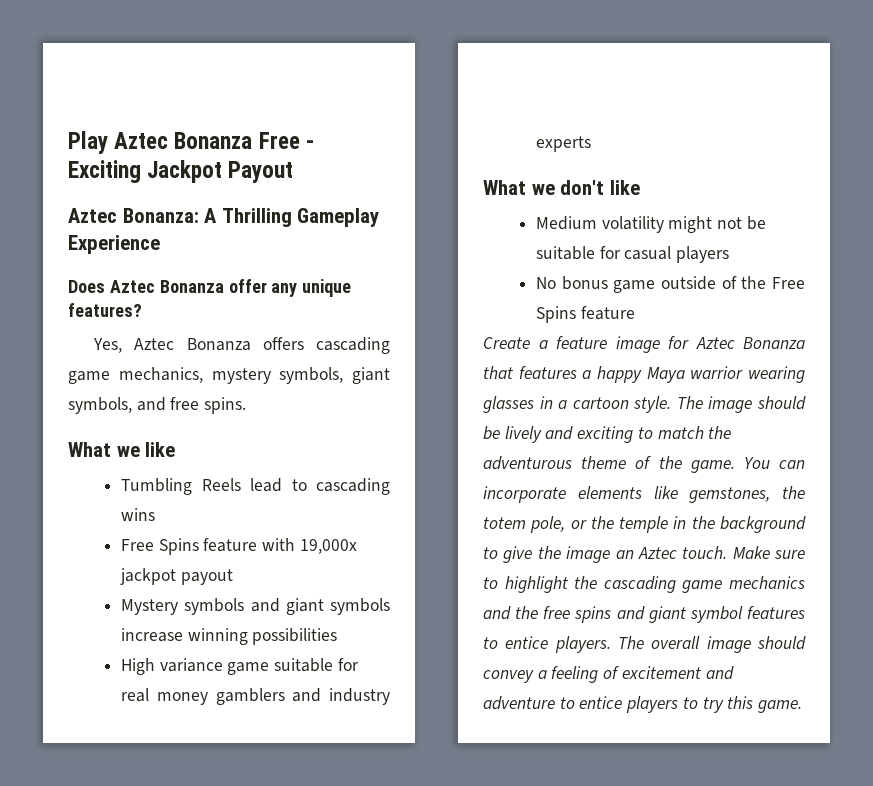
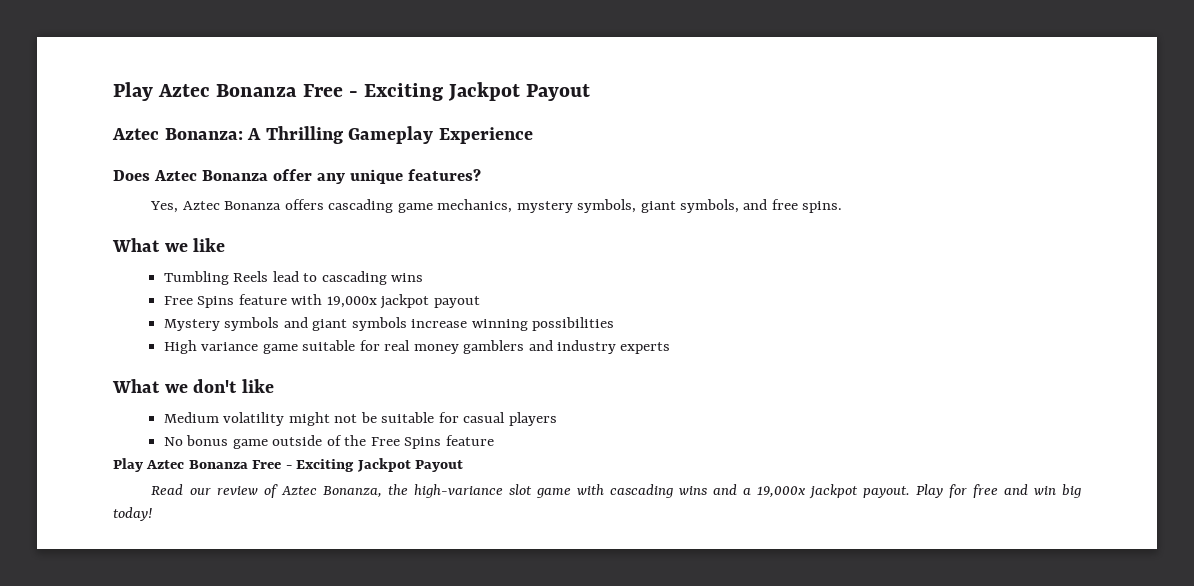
[483,336,805,353] [483,366,805,383] [483,396,806,413] [483,426,732,443] [483,456,805,473] [483,486,805,503] [483,516,806,533] [483,546,805,563] [483,576,805,593] [483,606,805,623] [483,636,806,653] [483,666,734,683] [483,696,803,713] Create a feature image for Aztec Bonanza that features a happy Maya warrior wearing glasses in a cartoon style. The image should be lively and exciting to match the adventurous theme of the game. You can incorporate elements like gemstones, the totem pole, or the temple in the background to give the image an Aztec touch. Make sure to highlight the cascading game mechanics and the free spins and giant symbol features to entice players. The overall image should convey a feeling of excitement and adventure to entice players to try this game. -> [113,458,464,472] [151,484,1081,499] [113,507,152,521] Play Aztec Bonanza Free - Exciting Jackpot Payout // Read our review of Aztec Bonanza, the high-variance slot game with cascading wins and a 19,000x jackpot payout. Play for free and win big today!

